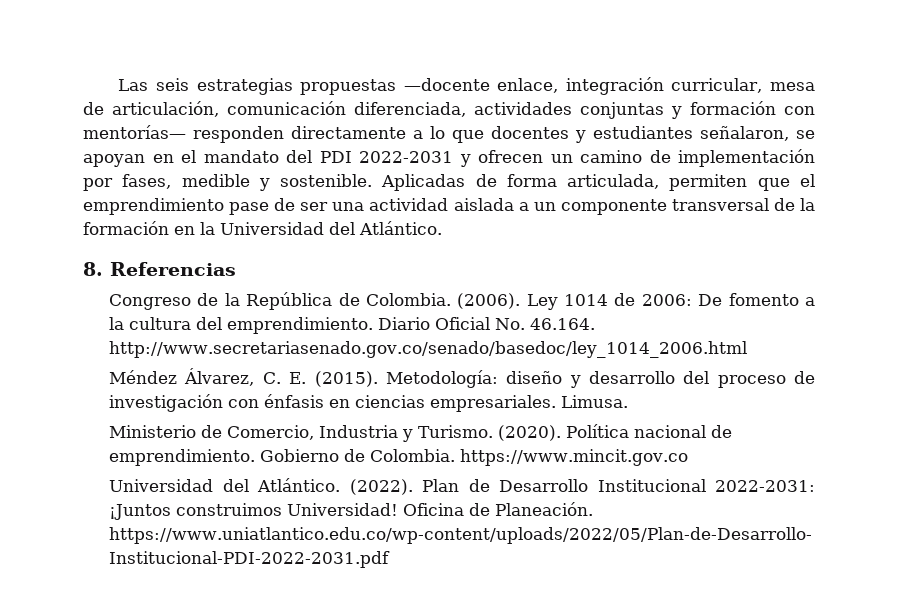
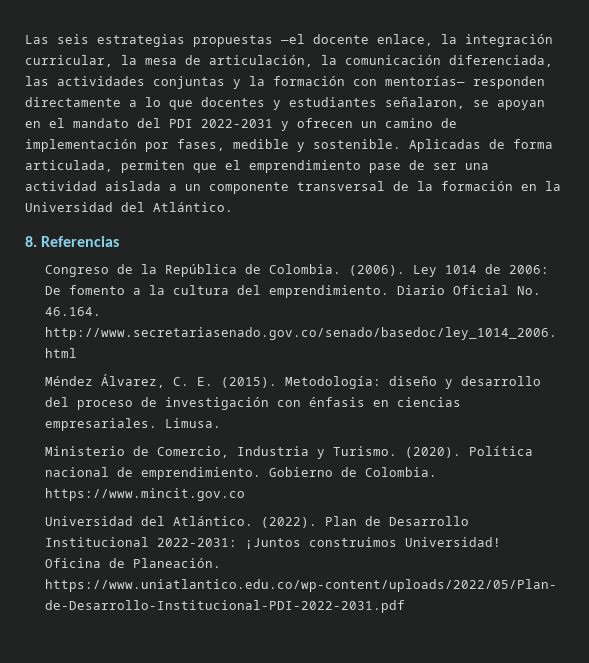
[403,78,559,93] —docente enlace, -> [281,34,457,46] —el docente enlace, la
(763, 85) none -> [121,55,137,65] la
(219, 109) none -> [321,55,337,65] la
(466, 109) none -> [25,76,49,86] las
(682, 112) none -> [249,76,265,86] la

